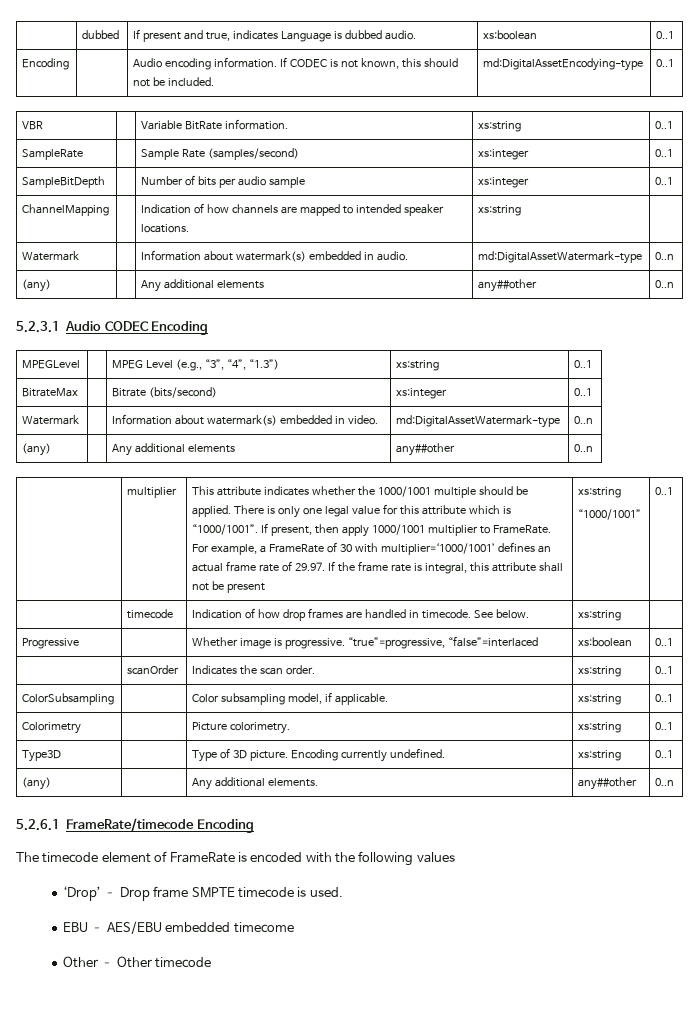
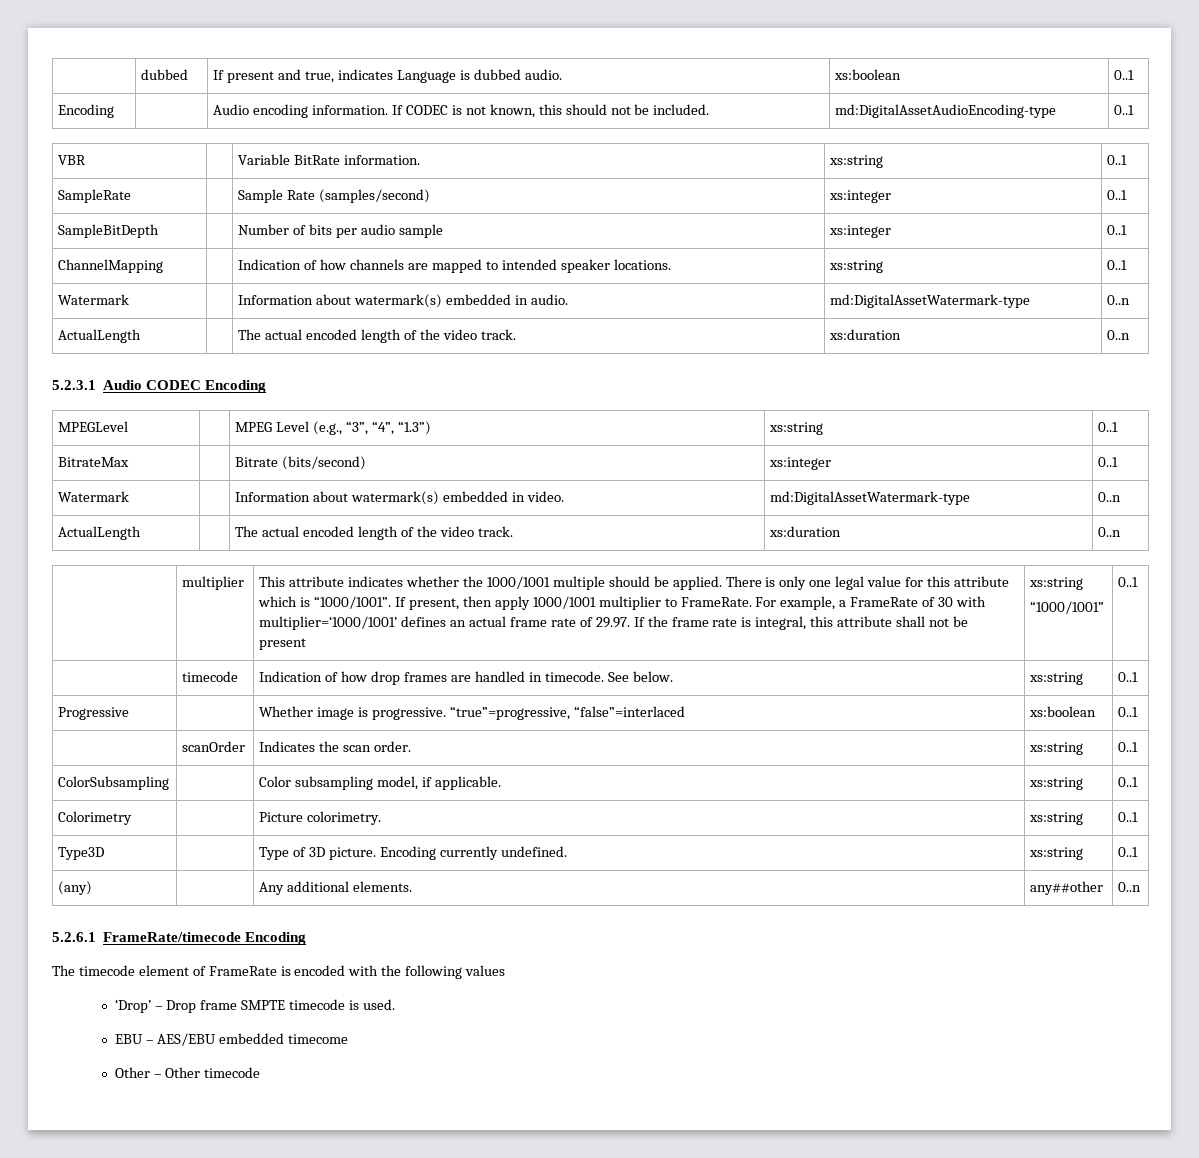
[483,58,644,71] md:DigitalAssetEncodying-type -> [835,104,1057,118] md:DigitalAssetAudioEncoding-type
(522, 210) none -> [1107,260,1128,270] 0..1
[22,279,52,292] [141,279,265,292] [478,279,538,292] (any) | | Any additional elements | any##other -> [58,329,142,343] [238,329,516,343] [829,329,902,340] ActualLength | | The actual encoded length of the video track. | xs:duration
[22,443,52,456] [112,443,236,456] [396,443,456,456] (any) | | Any additional elements | any##other -> [58,526,142,540] [235,526,513,540] [769,526,842,537] ActualLength | | The actual encoded length of the video track. | xs:duration
(622, 615) none -> [1118,672,1139,682] 0..1

